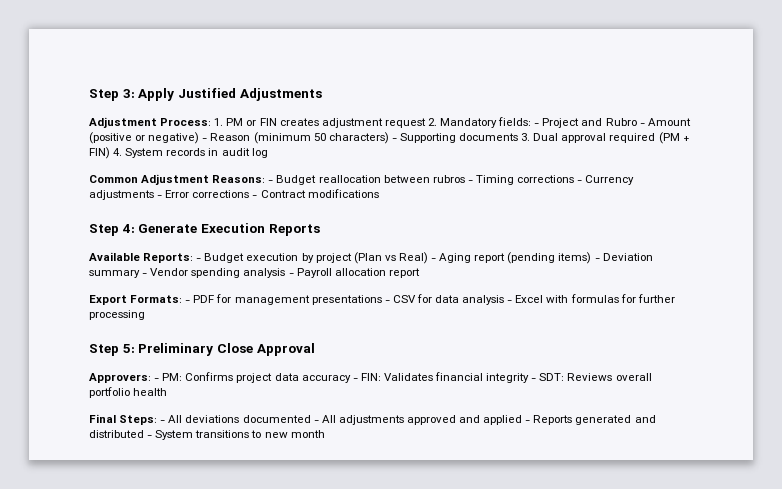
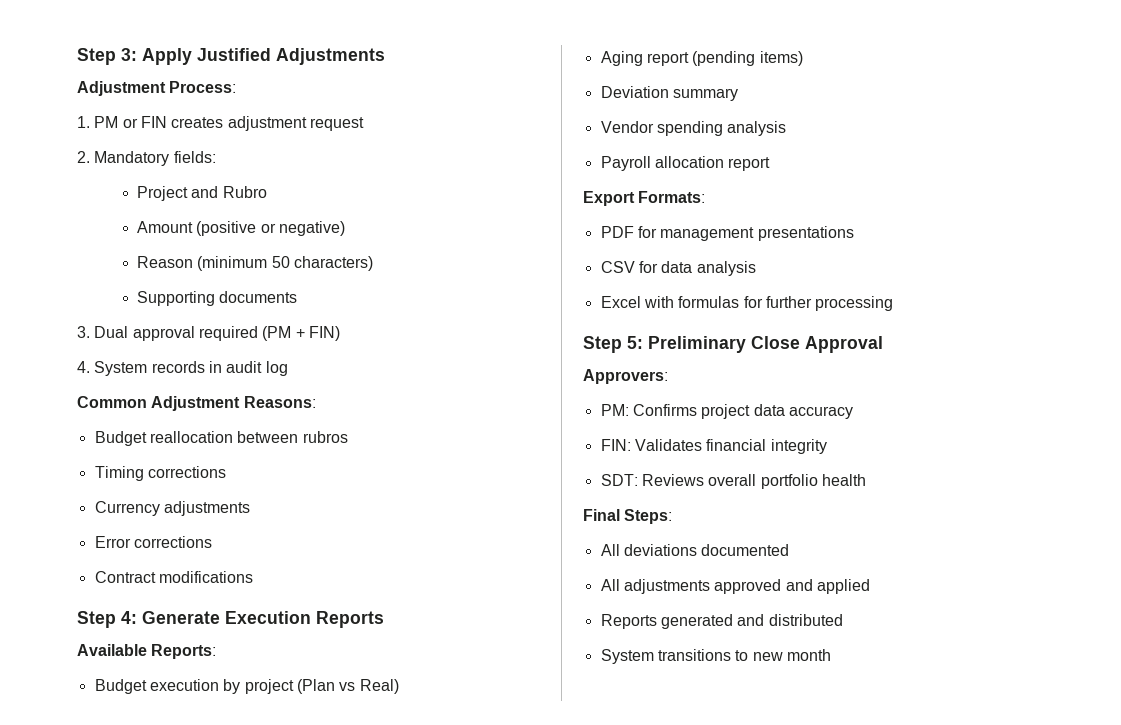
(212, 122) none -> (237, 87) //
(426, 123) none -> (364, 124) //
[534,123,540,126] - -> (216, 157) //
[639,123,645,126] - -> (267, 192) //
[202,138,208,141] - -> (345, 228) //
[391,138,397,141] - -> (373, 263) //
(519, 137) none -> (298, 297) //
(110, 153) none -> (340, 333) //
[268,180,274,183] - -> (316, 402) //
[467,180,473,183] - -> (348, 437) //
[577,180,583,183] - -> (226, 472) //
[157,195,163,198] - -> (250, 508) //
[252,195,258,198] - -> (212, 542) //
[196,258,202,261] - -> (217, 651) //
[431,258,437,261] - -> (399, 686) //
[594,258,600,261] - -> (803, 58) //
[142,273,148,276] - -> (738, 94) //
[288,273,294,276] - -> (787, 128) //
[185,300,191,303] - -> (706, 197) //
[384,300,390,303] - -> (854, 233) //
[507,300,513,303] - -> (756, 268) //
[154,378,160,381] - -> (668, 376) //
[352,378,358,381] - -> (853, 412) //
[531,378,537,381] - -> (827, 446) //
[160,420,166,423] - -> (673, 516) //
[313,420,319,423] - -> (790, 550) //
[525,420,531,423] - -> (870, 586) //
[147,435,153,438] - -> (843, 620) //

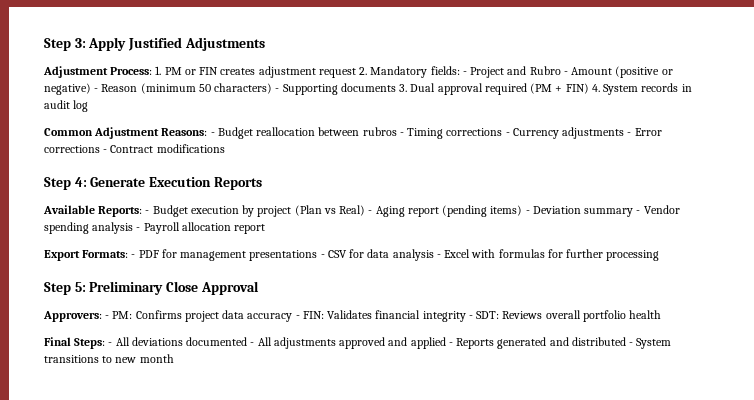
(237, 87) // -> (153, 71) none
(364, 124) // -> (356, 73) none
(216, 157) // -> [462,71,467,75] -
(267, 192) // -> [563,71,568,75] -
(345, 228) // -> [94,88,99,92] -
(373, 263) // -> [275,88,280,92] -
(298, 297) // -> (396, 87) none
(340, 333) // -> (589, 88) none
(316, 402) // -> [210,132,215,136] -
(348, 437) // -> [399,132,404,136] -
(226, 472) // -> [505,132,510,136] -
(250, 508) // -> [627,132,632,136] -
(212, 542) // -> [103,149,108,153] -
(217, 651) // -> [145,210,150,214] -
(399, 686) // -> [368,210,373,214] -
(803, 58) // -> [525,210,530,214] -
(738, 94) // -> [636,210,641,214] -
(787, 128) // -> [136,227,141,231] -
(706, 197) // -> [131,254,136,258] -
(854, 233) // -> [320,254,325,258] -
(756, 268) // -> [436,254,441,258] -
(668, 376) // -> [105,315,110,319] -
(853, 412) // -> [295,315,300,319] -
(827, 446) // -> [468,315,473,319] -
(673, 516) // -> [108,342,113,346] -
(790, 550) // -> [250,342,255,346] -
(870, 586) // -> [448,342,453,346] -
(843, 620) // -> [629,342,634,346] -

